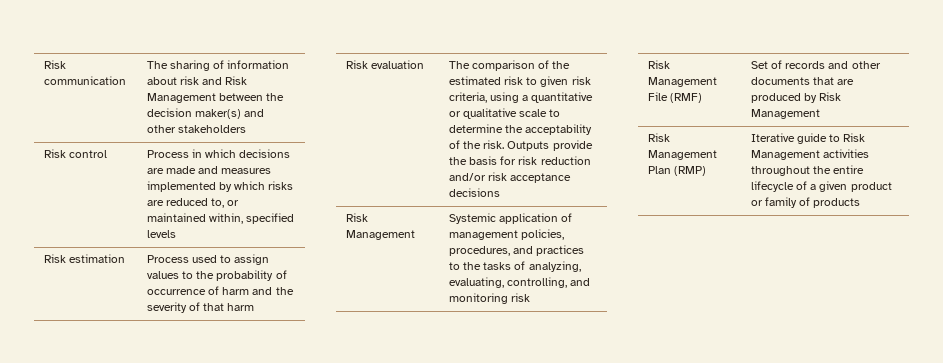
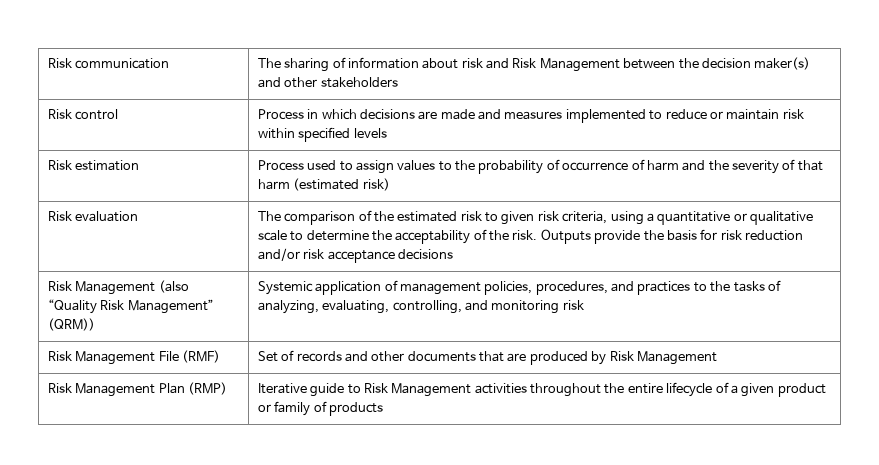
[219,181,294,192] [147,198,240,208] [147,213,244,224] by which risks are reduced to, or maintained within, -> [649,109,804,120] [257,128,295,139] to reduce or maintain risk within
(255, 307) none -> [293,178,390,191] (estimated risk)
(416, 235) none -> [158,280,189,293] [47,299,214,314] [47,318,95,331] (also “Quality Risk Management” (QRM))

